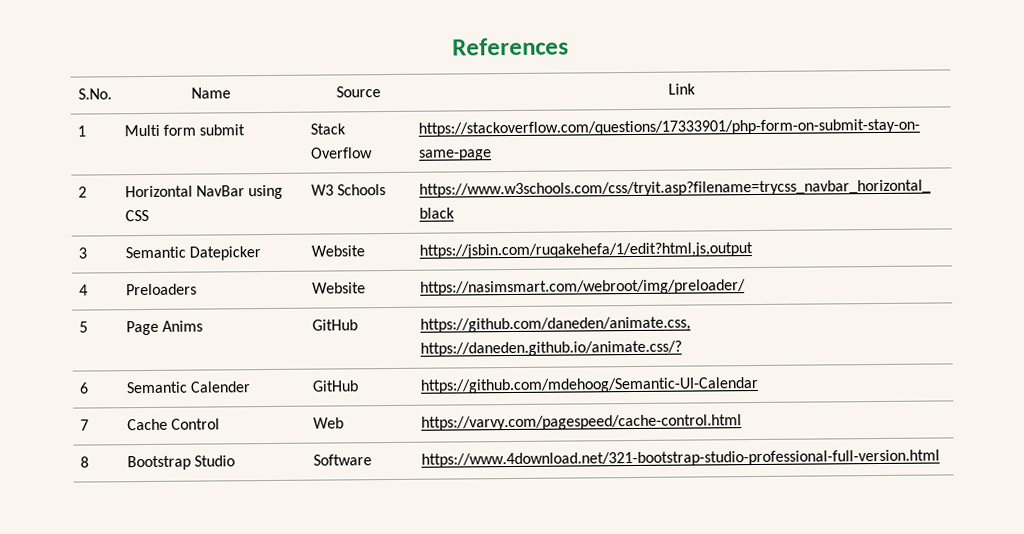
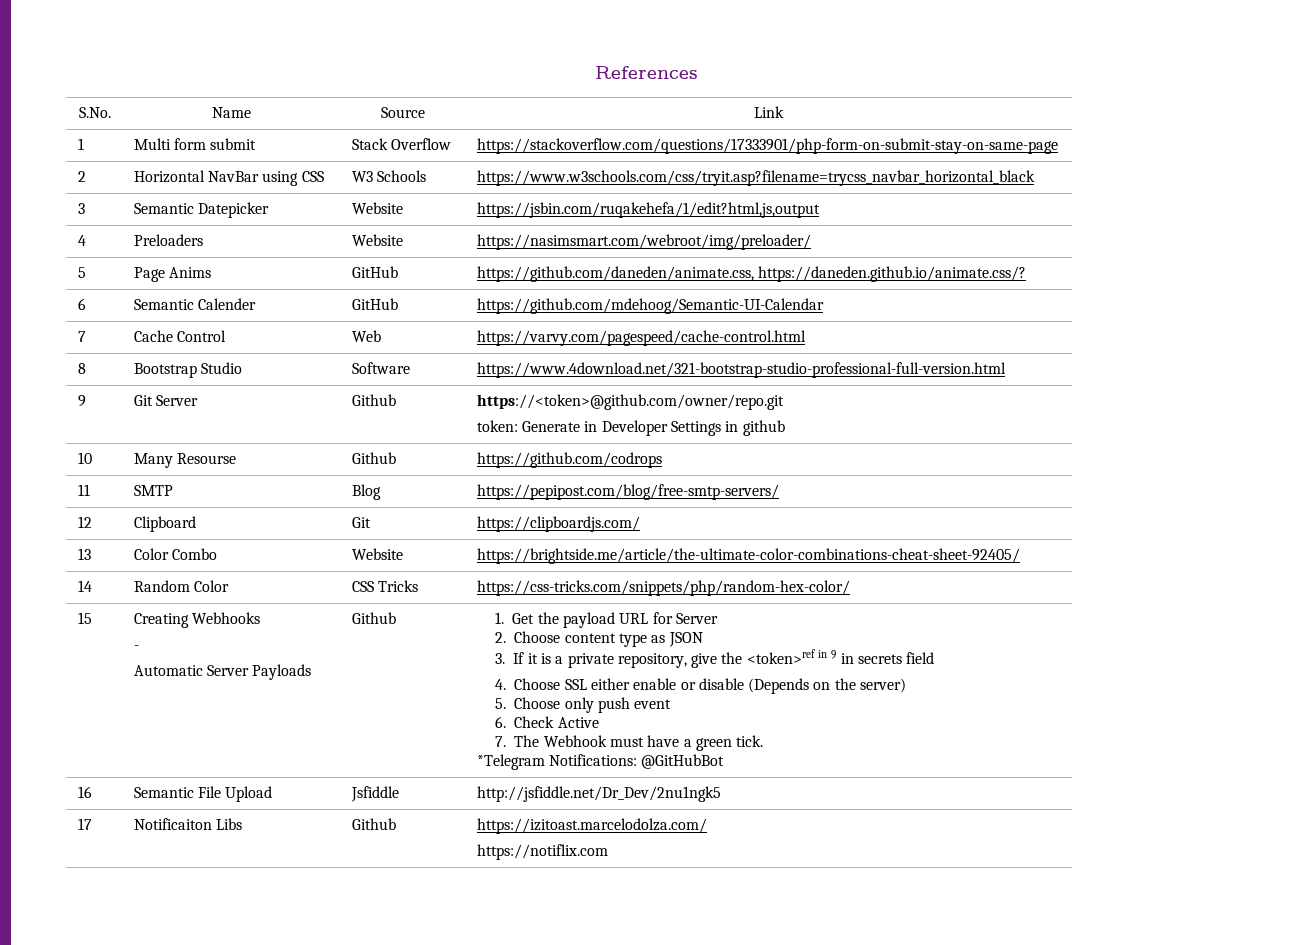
(940, 458) none -> [77,395,86,407] [133,395,199,406] [351,394,396,406] [476,394,784,410] [476,420,785,436] [77,452,92,464] [133,453,237,468] [351,452,396,464] [476,452,662,468] [77,484,90,496] [133,485,173,496] [351,484,381,500] [476,484,779,500] [77,516,92,528] [133,516,196,532] [351,517,371,528] [476,516,640,532] [77,548,91,560] [133,548,218,560] [351,548,403,560] [476,548,1020,564] [77,580,92,592] [133,580,230,592] [351,580,419,592] [476,580,850,596] [77,612,92,624] [133,612,261,628] [133,645,139,650] [133,664,312,680] [351,612,396,624] [495,612,718,628] [495,631,703,647] [495,649,935,668] [495,678,907,694] [495,697,672,713] [495,716,599,728] [495,735,764,751] [476,754,725,770] [77,786,92,798] [133,786,273,802] [350,786,399,802] [476,786,721,802] [77,818,92,830] [133,818,243,830] [351,818,396,830] [476,818,707,834] [476,844,608,860] // 9 | Git Server | Github | https://<token>@github.com/owner/repo.git // token: Generate in Developer Settings in github // 10 | Many Resourse | Github | https://github.com/codrops // 11 | SMTP | Blog | https://pepipost.com/blog/free-smtp-servers/ // 12 | Clipboard | Git | https://clipboardjs.com/ // 13 | Color Combo | Website | https://brightside.me/article/the-ultimate-color-combinations-cheat-sheet-92405/ // 14 | Random Color | CSS Tricks | https://css-tricks.com/snippets/php/random-hex-color/ // 15 | Creating Webhooks // - // Automatic Server Payloads | Github | 1. Get the payload URL for Server // 2. Choose content type as JSON // 3. If it is a private repository, give the <token>ref in 9 in secrets field // 4. Choose SSL either enable or disable (Depends on the server) // 5. Choose only push event // 6. Check Active // 7. The Webhook must have a green tick. // *Telegram Notifications: @GitHubBot // 16 | Semantic File Upload | Jsfiddle | http://jsfiddle.net/Dr_Dev/2nu1ngk5 // 17 | Notificaiton Libs | Github | https://izitoast.marcelodolza.com/ // https://notiflix.com

